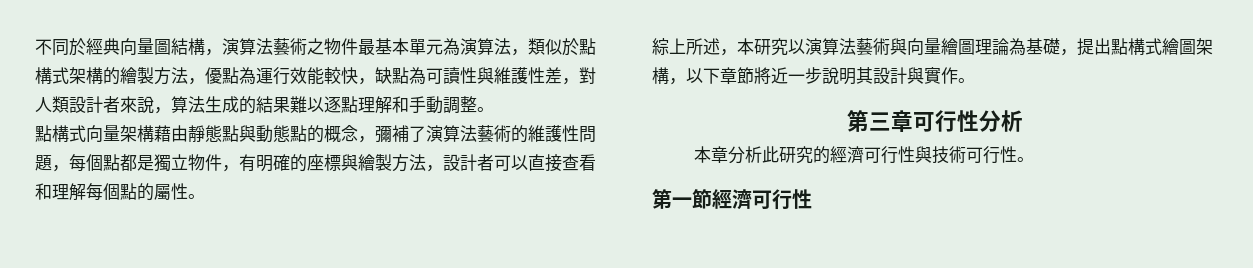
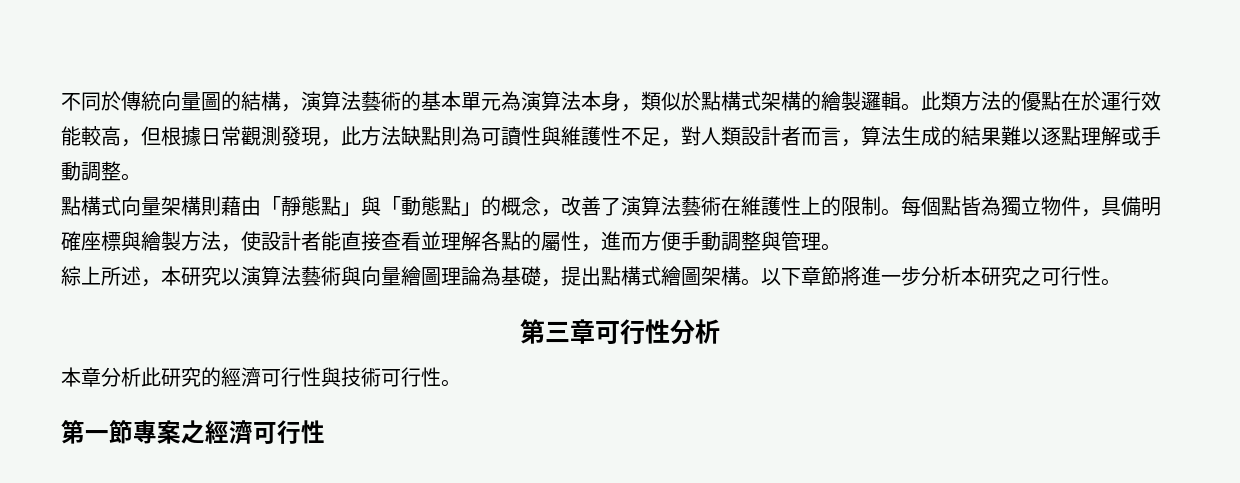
[86,38,171,55] 經典向量圖 -> [121,91,241,111] 傳統向量圖的
[307,38,375,55] 之物件最 -> [401,91,421,111] 的
(511, 46) none -> [581,91,621,111] 本身
[154,67,409,85] 方法，優點為運行效能較快，缺點 -> [861,91,1161,111] [61,126,461,147] 邏輯。此類方法的優點在於運行效能較高，但根據日常觀測發現，此方法缺點則
[545,67,562,84] 差 -> [621,127,661,146] 不足
[120,96,154,113] 來說 -> [801,127,841,146] 而言
[392,96,409,113] 和 -> [1121,126,1141,146] 或
[154,125,307,143] 藉由靜態點與動態點 -> [201,196,481,217] 則藉由「靜態點」與「動態點」
[375,125,409,143] 彌補 -> [561,196,601,216] 改善
[511,125,596,143] [35,154,154,172] 的維護性問題，每個點都是 -> [721,196,1001,217] 在維護性上的限制。每個點皆為
[239,154,307,172] 有明確的 -> [1101,196,1161,217] [61,231,81,251] 具備明確
[443,154,596,172] [35,183,188,201] 設計者可以直接查看和理解每個點的屬性 -> [241,231,821,252] 使設計者能直接查看並理解各點的屬性，進而方便手動調整與管理
[669,78,686,85] ， -> [741,278,761,286] 。
[771,67,958,85] 近一步說明其設計與實作 -> [861,266,1101,286] 進一步分析本研究之可行性
(712, 199) none -> [133,420,205,444] 專案之

